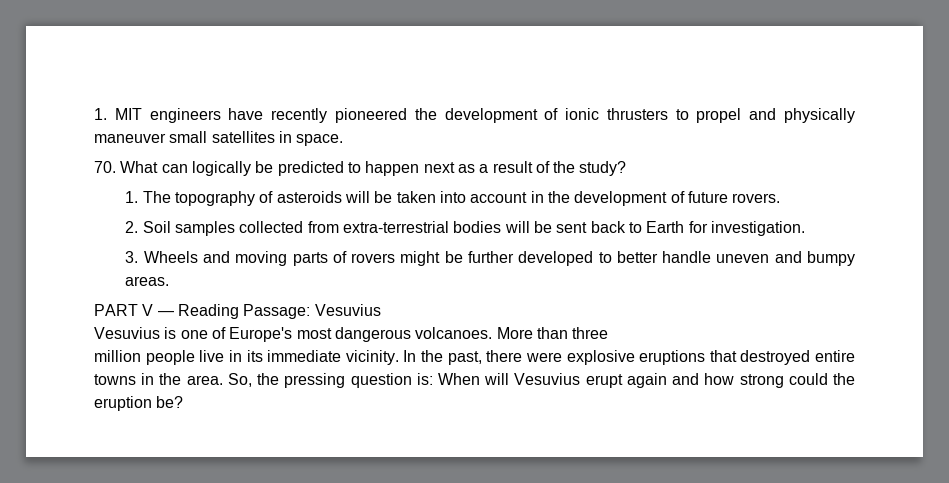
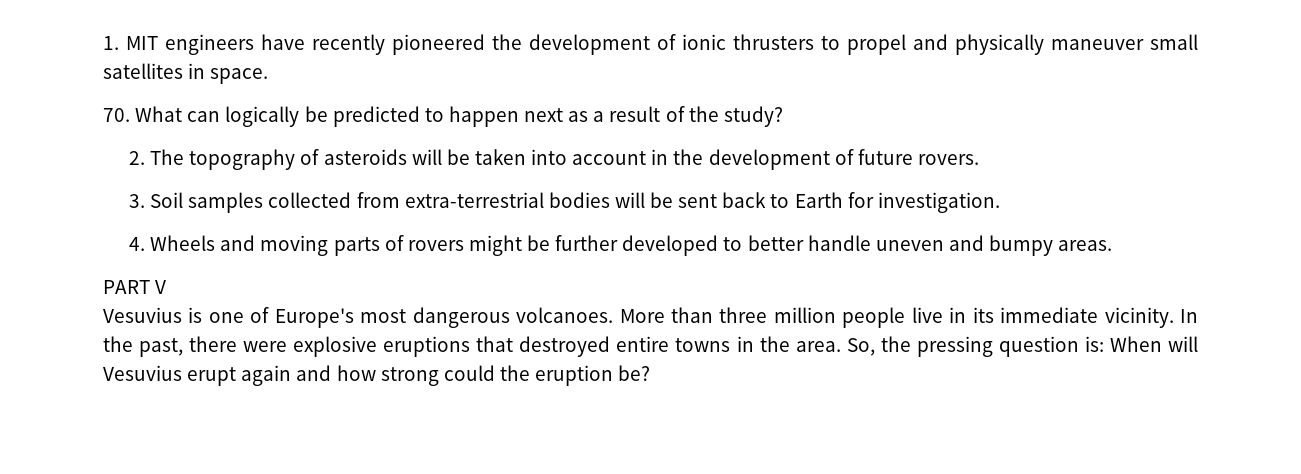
[125,191,139,203] 1. -> [129,151,146,165] 2.
[125,221,139,233] 2. -> [129,194,146,208] 3.
[125,251,139,263] 3. -> [129,237,146,251] 4.
[157,304,381,319] — Reading Passage: Vesuvius -> (167, 287) none
(609, 333) // -> (768, 315) none

